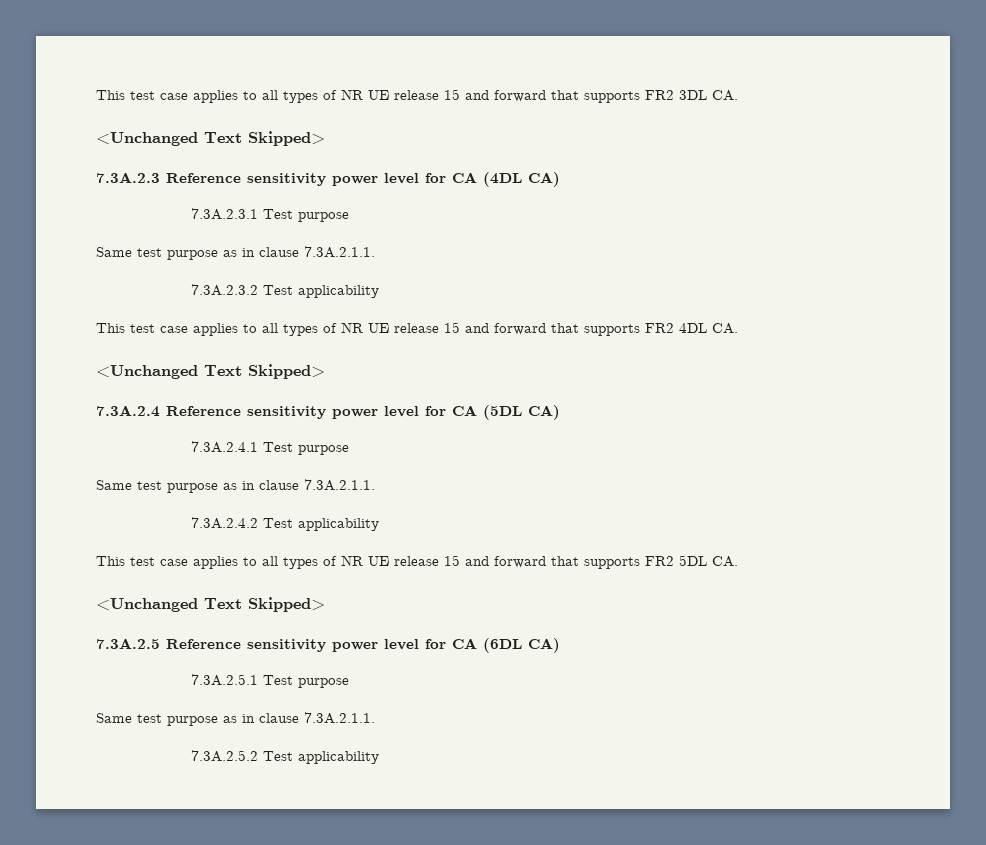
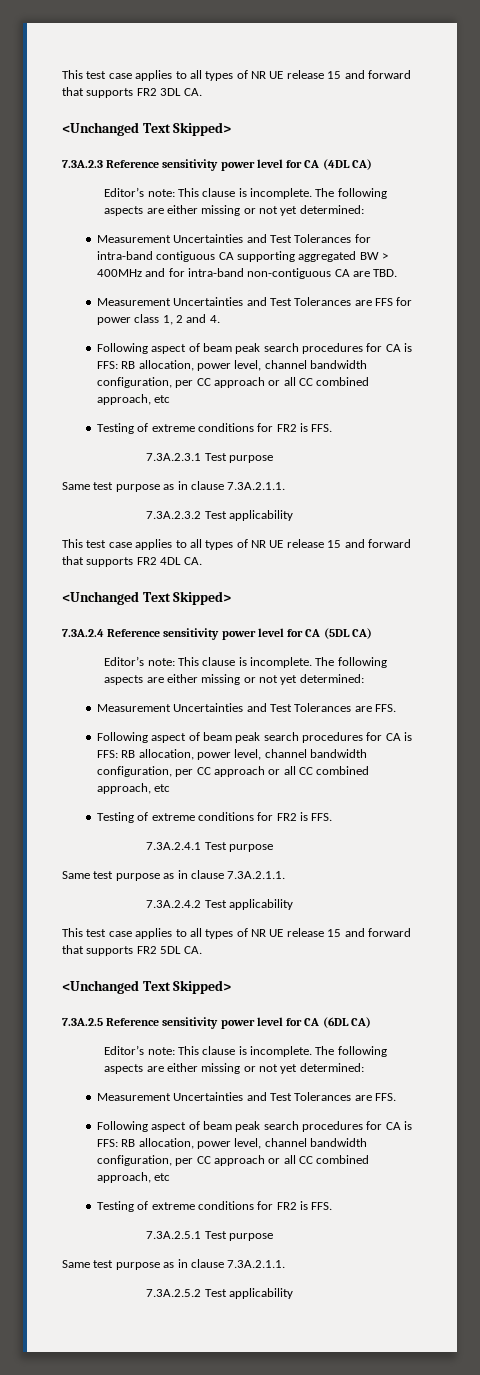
(560, 179) none -> [104,187,387,199] [104,205,364,216] [96,234,371,243] [96,251,389,262] [96,268,398,279] [96,297,413,306] [96,314,220,325] [96,343,413,354] [96,360,368,371] [96,377,370,388] [96,394,171,405] [96,423,333,434] // Editor’s note: This clause is incomplete. The following aspects are either missing or not yet determined: // Measurement Uncertainties and Test Tolerances for intra-band contiguous CA supporting aggregated BW > 400MHz and for intra-band non-contiguous CA are TBD. // Measurement Uncertainties and Test Tolerances are FFS for power class 1, 2 and 4. // Following aspect of beam peak search procedures for CA is FFS: RB allocation, power level, channel bandwidth configuration, per CC approach or all CC combined approach, etc // Testing of extreme conditions for FR2 is FFS.
(560, 412) none -> [104,656,387,668] [104,674,364,685] [96,703,397,712] [96,732,413,743] [96,749,368,760] [96,766,370,777] [96,783,171,794] [96,812,333,823] // Editor’s note: This clause is incomplete. The following aspects are either missing or not yet determined: // Measurement Uncertainties and Test Tolerances are FFS. // Following aspect of beam peak search procedures for CA is FFS: RB allocation, power level, channel bandwidth configuration, per CC approach or all CC combined approach, etc // Testing of extreme conditions for FR2 is FFS.
(560, 645) none -> [104,1045,387,1057] [104,1063,364,1074] [96,1092,397,1101] [96,1121,413,1132] [96,1138,368,1149] [96,1155,370,1166] [96,1172,171,1183] [96,1201,333,1212] // Editor’s note: This clause is incomplete. The following aspects are either missing or not yet determined: // Measurement Uncertainties and Test Tolerances are FFS. // Following aspect of beam peak search procedures for CA is FFS: RB allocation, power level, channel bandwidth configuration, per CC approach or all CC combined approach, etc // Testing of extreme conditions for FR2 is FFS.

